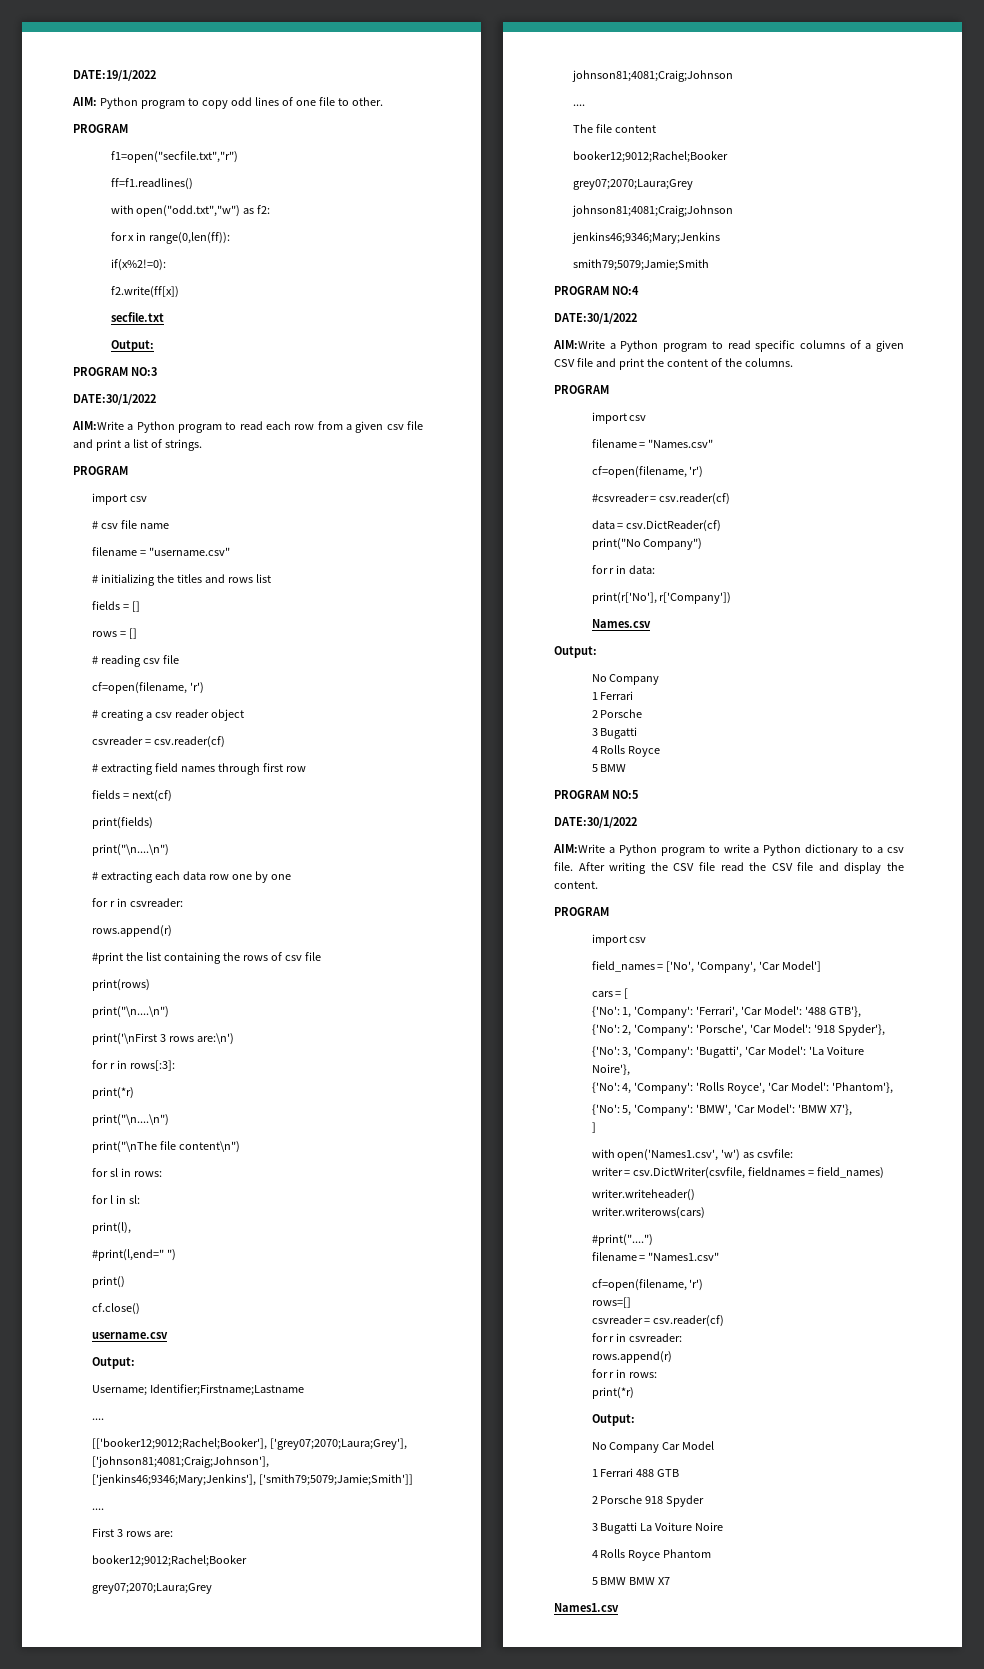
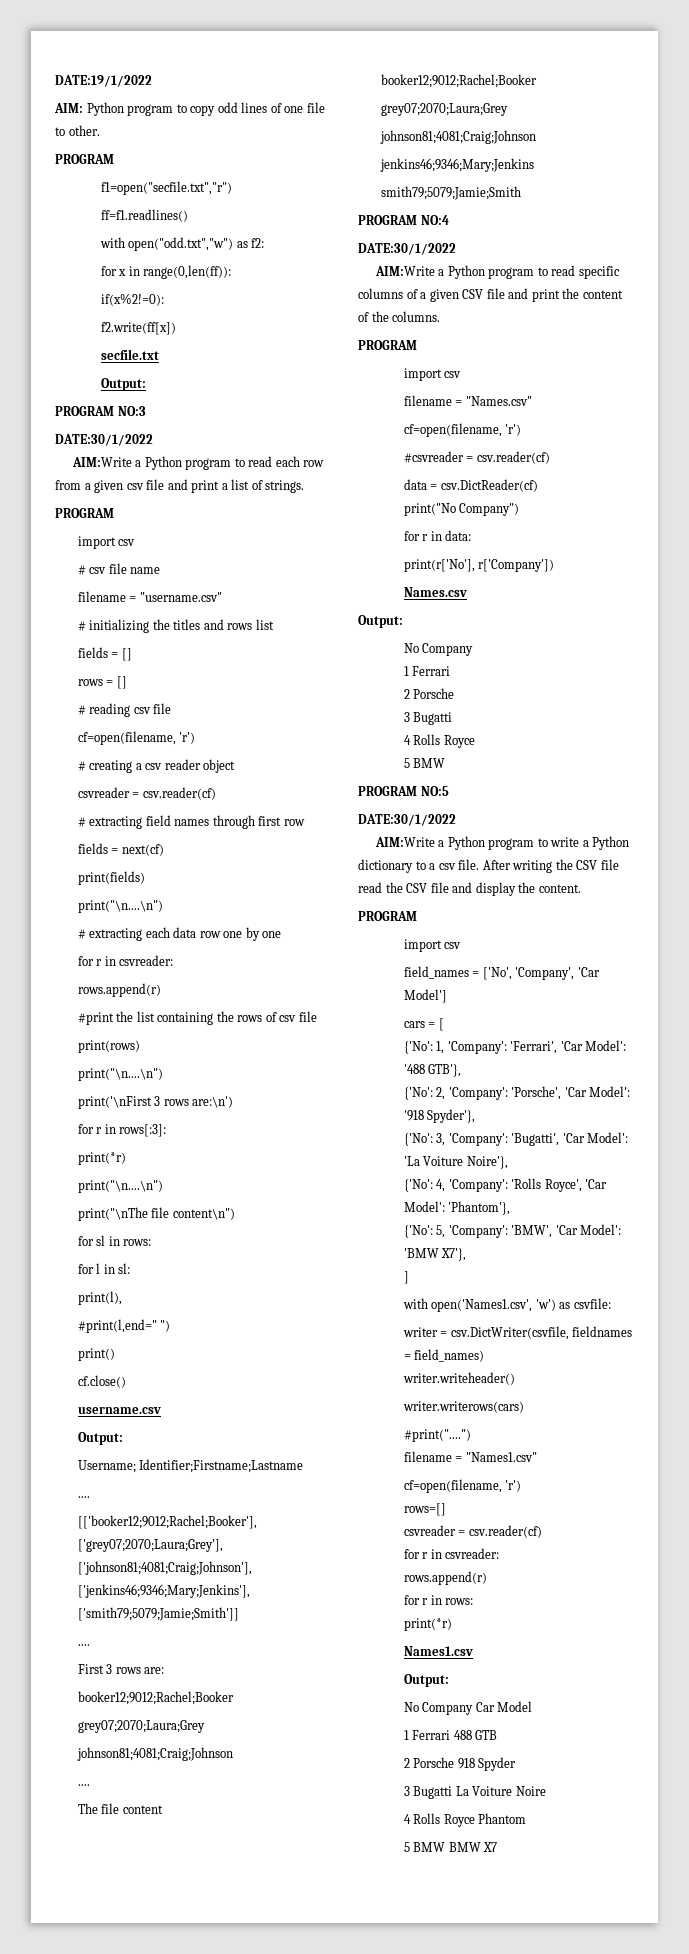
(634, 1393) none -> [403,1646,473,1656] // Names1.csv
[554,1603,619,1612] // Names1.csv -> (498, 1847) none

